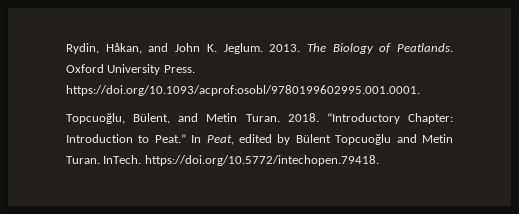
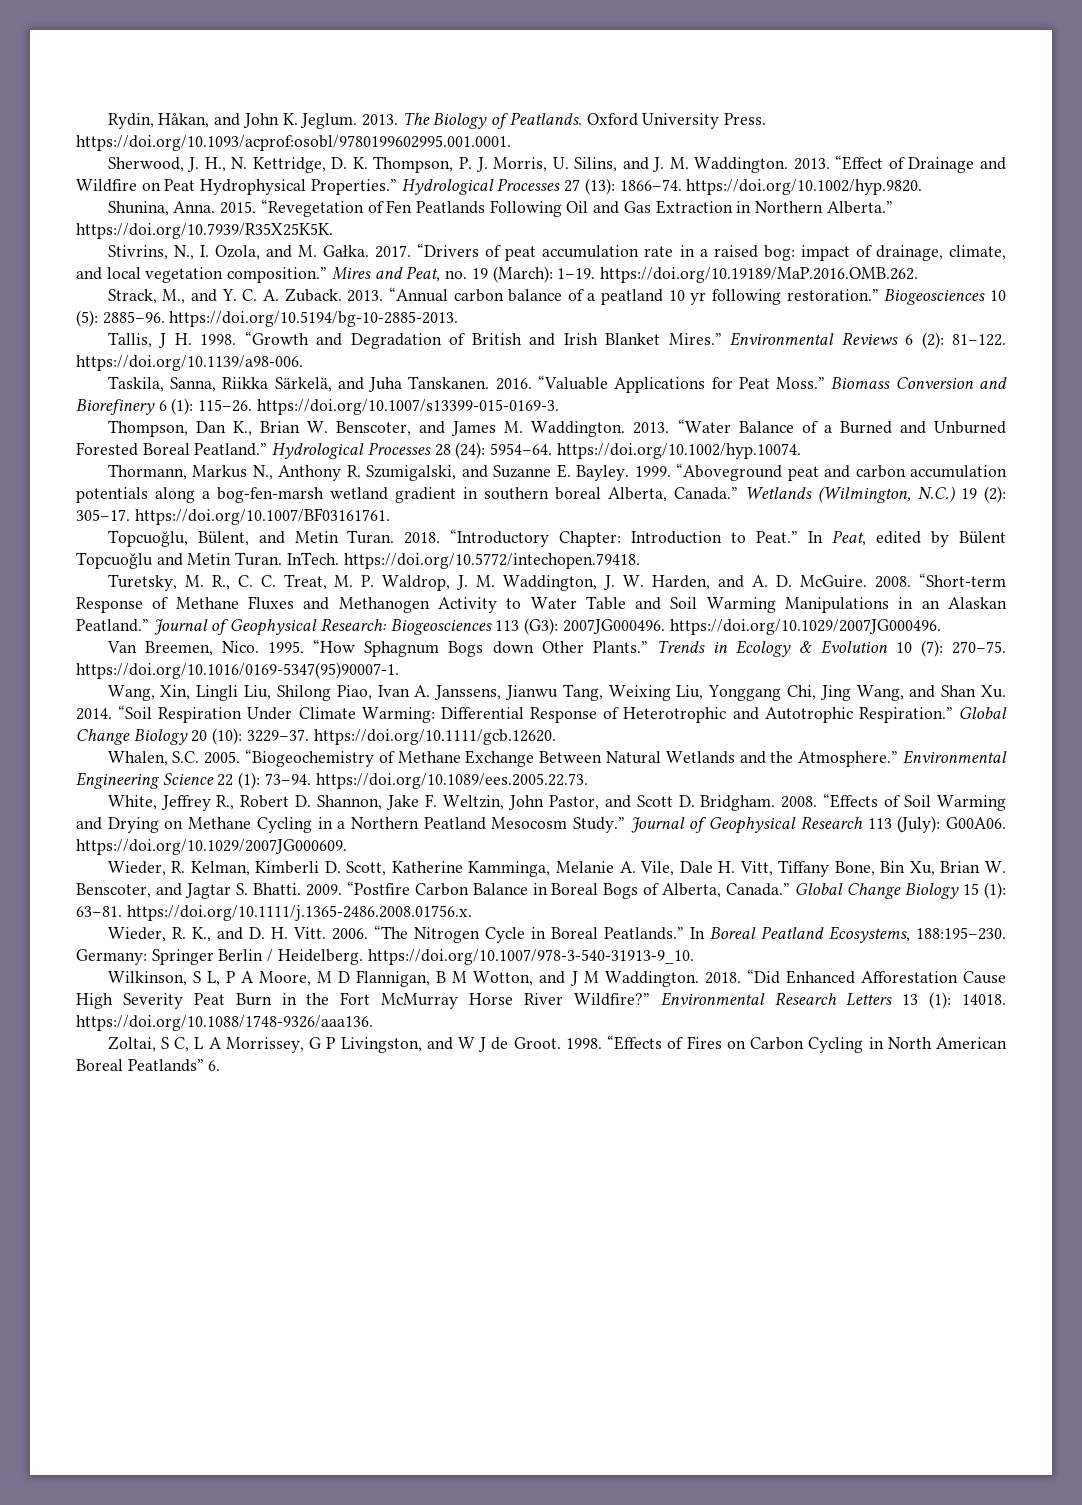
(420, 90) none -> [107,155,1007,173] [76,178,923,195] [107,199,893,217] [76,223,333,239] [107,243,1007,261] [76,266,918,283] [107,287,1007,305] [76,310,459,327] [107,331,1006,349] [76,355,303,371] [107,375,1007,393] [76,398,559,415] [107,419,1006,437] [76,442,801,459] [107,463,1008,481] [76,486,1006,503] [76,508,390,525] // Sherwood, J. H., N. Kettridge, D. K. Thompson, P. J. Morris, U. Silins, and J. M. Waddington. 2013. “Effect of Drainage and Wildfire on Peat Hydrophysical Properties.” Hydrological Processes 27 (13): 1866–74. https://doi.org/10.1002/hyp.9820. // Shunina, Anna. 2015. “Revegetation of Fen Peatlands Following Oil and Gas Extraction in Northern Alberta.” https://doi.org/10.7939/R35X25K5K. // Stivrins, N., I. Ozola, and M. Gałka. 2017. “Drivers of peat accumulation rate in a raised bog: impact of drainage, climate, and local vegetation composition.” Mires and Peat, no. 19 (March): 1–19. https://doi.org/10.19189/MaP.2016.OMB.262. // Strack, M., and Y. C. A. Zuback. 2013. “Annual carbon balance of a peatland 10 yr following restoration.” Biogeosciences 10 (5): 2885–96. https://doi.org/10.5194/bg-10-2885-2013. // Tallis, J H. 1998. “Growth and Degradation of British and Irish Blanket Mires.” Environmental Reviews 6 (2): 81–122. https://doi.org/10.1139/a98-006. // Taskila, Sanna, Riikka Särkelä, and Juha Tanskanen. 2016. “Valuable Applications for Peat Moss.” Biomass Conversion and Biorefinery 6 (1): 115–26. https://doi.org/10.1007/s13399-015-0169-3. // Thompson, Dan K., Brian W. Benscoter, and James M. Waddington. 2013. “Water Balance of a Burned and Unburned Forested Boreal Peatland.” Hydrological Processes 28 (24): 5954–64. https://doi.org/10.1002/hyp.10074. // Thormann, Markus N., Anthony R. Szumigalski, and Suzanne E. Bayley. 1999. “Aboveground peat and carbon accumulation potentials along a bog-fen-marsh wetland gradient in southern boreal Alberta, Canada.” Wetlands (Wilmington, N.C.) 19 (2): 305–17. https://doi.org/10.1007/BF03161761.
(379, 160) none -> [107,573,1006,591] [76,596,1007,613] [76,618,941,636] [106,639,1006,657] [76,662,399,679] [107,684,1006,701] [76,705,1008,723] [76,728,556,745] [107,749,1007,767] [76,772,588,789] [107,793,1007,811] [76,816,1007,834] [76,839,347,855] [107,860,1006,877] [76,881,1006,899] [76,905,472,921] [107,925,1006,943] [76,949,694,965] [107,969,1007,987] [76,992,1006,1009] [76,1015,373,1031] [107,1035,1007,1053] [76,1059,221,1072] // Turetsky, M. R., C. C. Treat, M. P. Waldrop, J. M. Waddington, J. W. Harden, and A. D. McGuire. 2008. “Short‐term Response of Methane Fluxes and Methanogen Activity to Water Table and Soil Warming Manipulations in an Alaskan Peatland.” Journal of Geophysical Research: Biogeosciences 113 (G3): 2007JG000496. https://doi.org/10.1029/2007JG000496. // Van Breemen, Nico. 1995. “How Sphagnum Bogs down Other Plants.” Trends in Ecology & Evolution 10 (7): 270–75. https://doi.org/10.1016/0169-5347(95)90007-1. // Wang, Xin, Lingli Liu, Shilong Piao, Ivan A. Janssens, Jianwu Tang, Weixing Liu, Yonggang Chi, Jing Wang, and Shan Xu. 2014. “Soil Respiration Under Climate Warming: Differential Response of Heterotrophic and Autotrophic Respiration.” Global Change Biology 20 (10): 3229–37. https://doi.org/10.1111/gcb.12620. // Whalen, S.C. 2005. “Biogeochemistry of Methane Exchange Between Natural Wetlands and the Atmosphere.” Environmental Engineering Science 22 (1): 73–94. https://doi.org/10.1089/ees.2005.22.73. // White, Jeffrey R., Robert D. Shannon, Jake F. Weltzin, John Pastor, and Scott D. Bridgham. 2008. “Effects of Soil Warming and Drying on Methane Cycling in a Northern Peatland Mesocosm Study.” Journal of Geophysical Research 113 (July): G00A06. https://doi.org/10.1029/2007JG000609. // Wieder, R. Kelman, Kimberli D. Scott, Katherine Kamminga, Melanie A. Vile, Dale H. Vitt, Tiffany Bone, Bin Xu, Brian W. Benscoter, and Jagtar S. Bhatti. 2009. “Postfire Carbon Balance in Boreal Bogs of Alberta, Canada.” Global Change Biology 15 (1): 63–81. https://doi.org/10.1111/j.1365-2486.2008.01756.x. // Wieder, R. K., and D. H. Vitt. 2006. “The Nitrogen Cycle in Boreal Peatlands.” In Boreal Peatland Ecosystems, 188:195–230. Germany: Springer Berlin / Heidelberg. https://doi.org/10.1007/978-3-540-31913-9_10. // Wilkinson, S L, P A Moore, M D Flannigan, B M Wotton, and J M Waddington. 2018. “Did Enhanced Afforestation Cause High Severity Peat Burn in the Fort McMurray Horse River Wildfire?” Environmental Research Letters 13 (1): 14018. https://doi.org/10.1088/1748-9326/aaa136. // Zoltai, S C, L A Morrissey, G P Livingston, and W J de Groot. 1998. “Effects of Fires on Carbon Cycling in North American Boreal Peatlands” 6.

